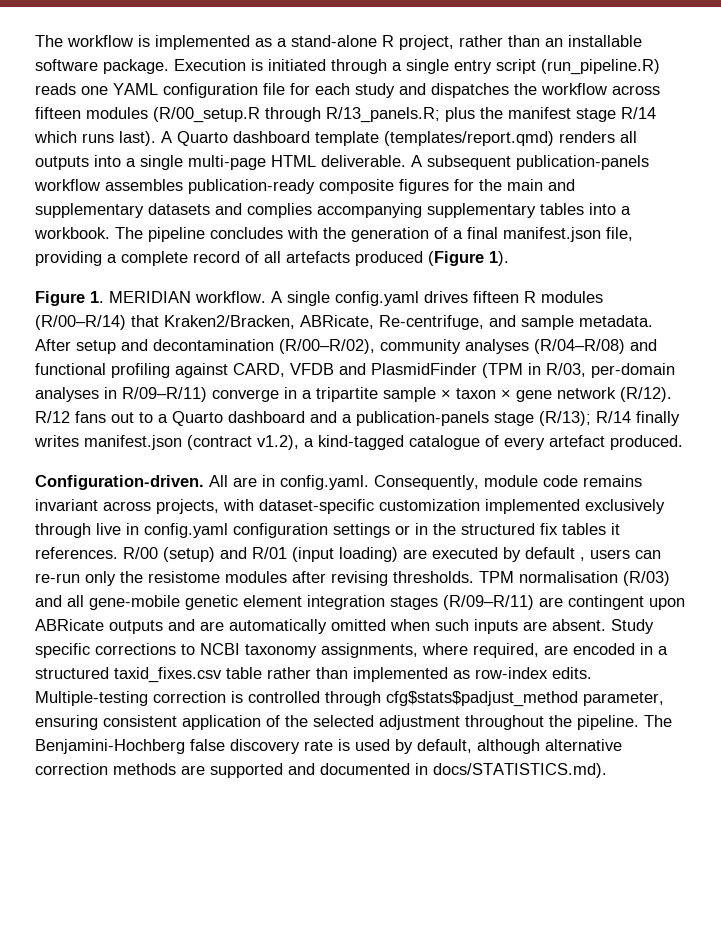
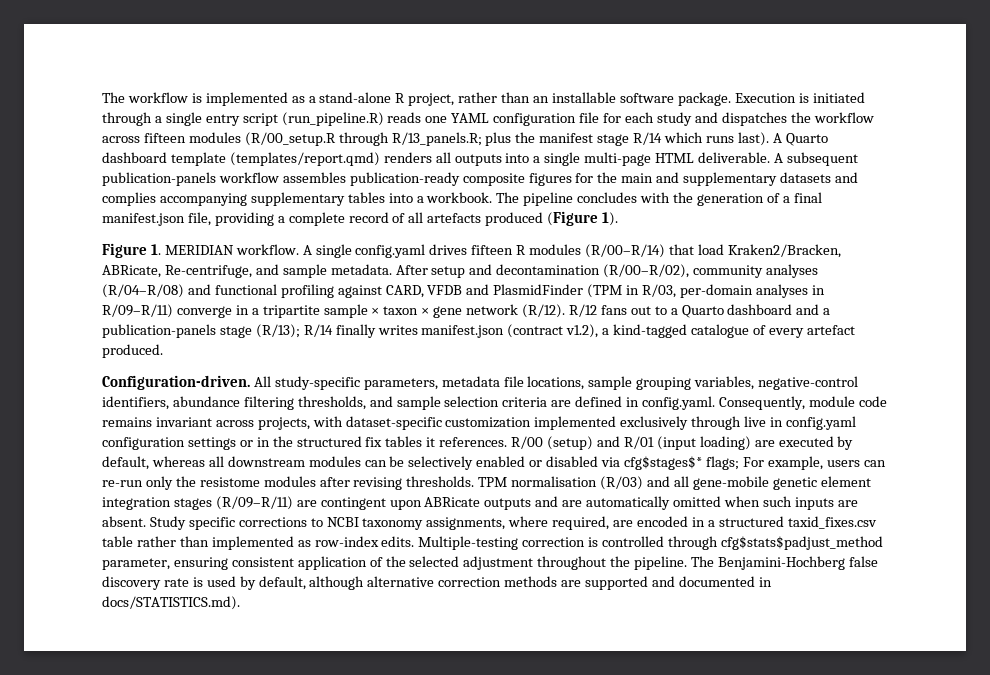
(159, 321) none -> [697,244,724,255] load
[233,477,257,487] are -> [274,376,859,390] [102,396,623,410] study-specific parameters, metadata file locations, sample grouping variables, negative-control identifiers, abundance filtering thresholds, and sample selection criteria are defined
[525,547,585,561] default , -> [102,456,823,470] default, whereas all downstream modules can be selectively enabled or disabled via cfg$stages$* flags; For example,

